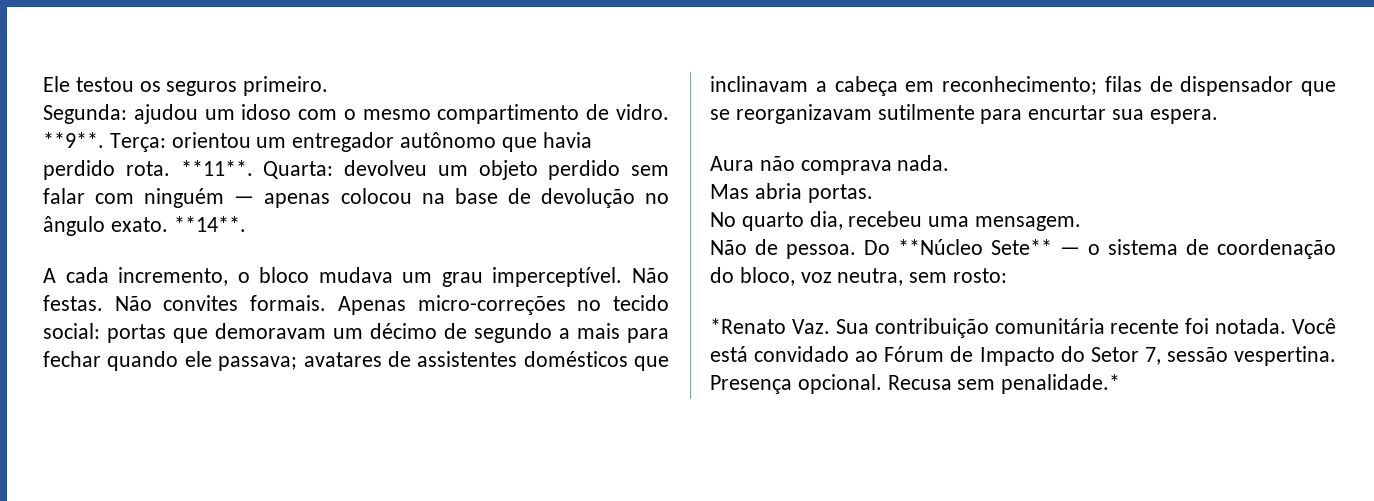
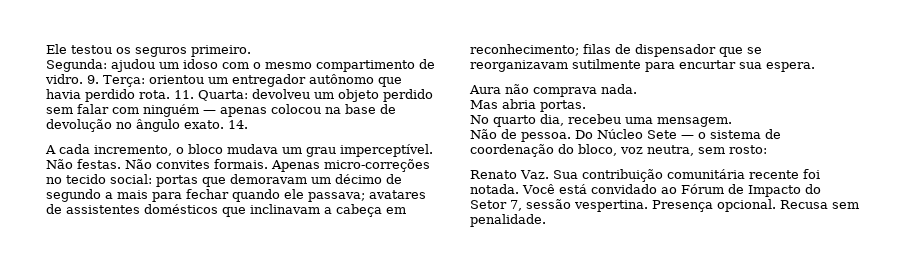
[43,132,104,148] **9**. -> [87,75,99,84] 9.
[180,160,253,176] **11**. -> [174,90,194,99] 11.
[173,216,246,232] **14**. -> [228,120,248,129] 14.
[898,239,1052,255] **Núcleo Sete** -> [597,129,677,139] Núcleo Sete
[710,318,786,334] *Renato -> [470,170,517,179] Renato
[1001,374,1121,394] penalidade.* -> [470,214,546,227] penalidade.

